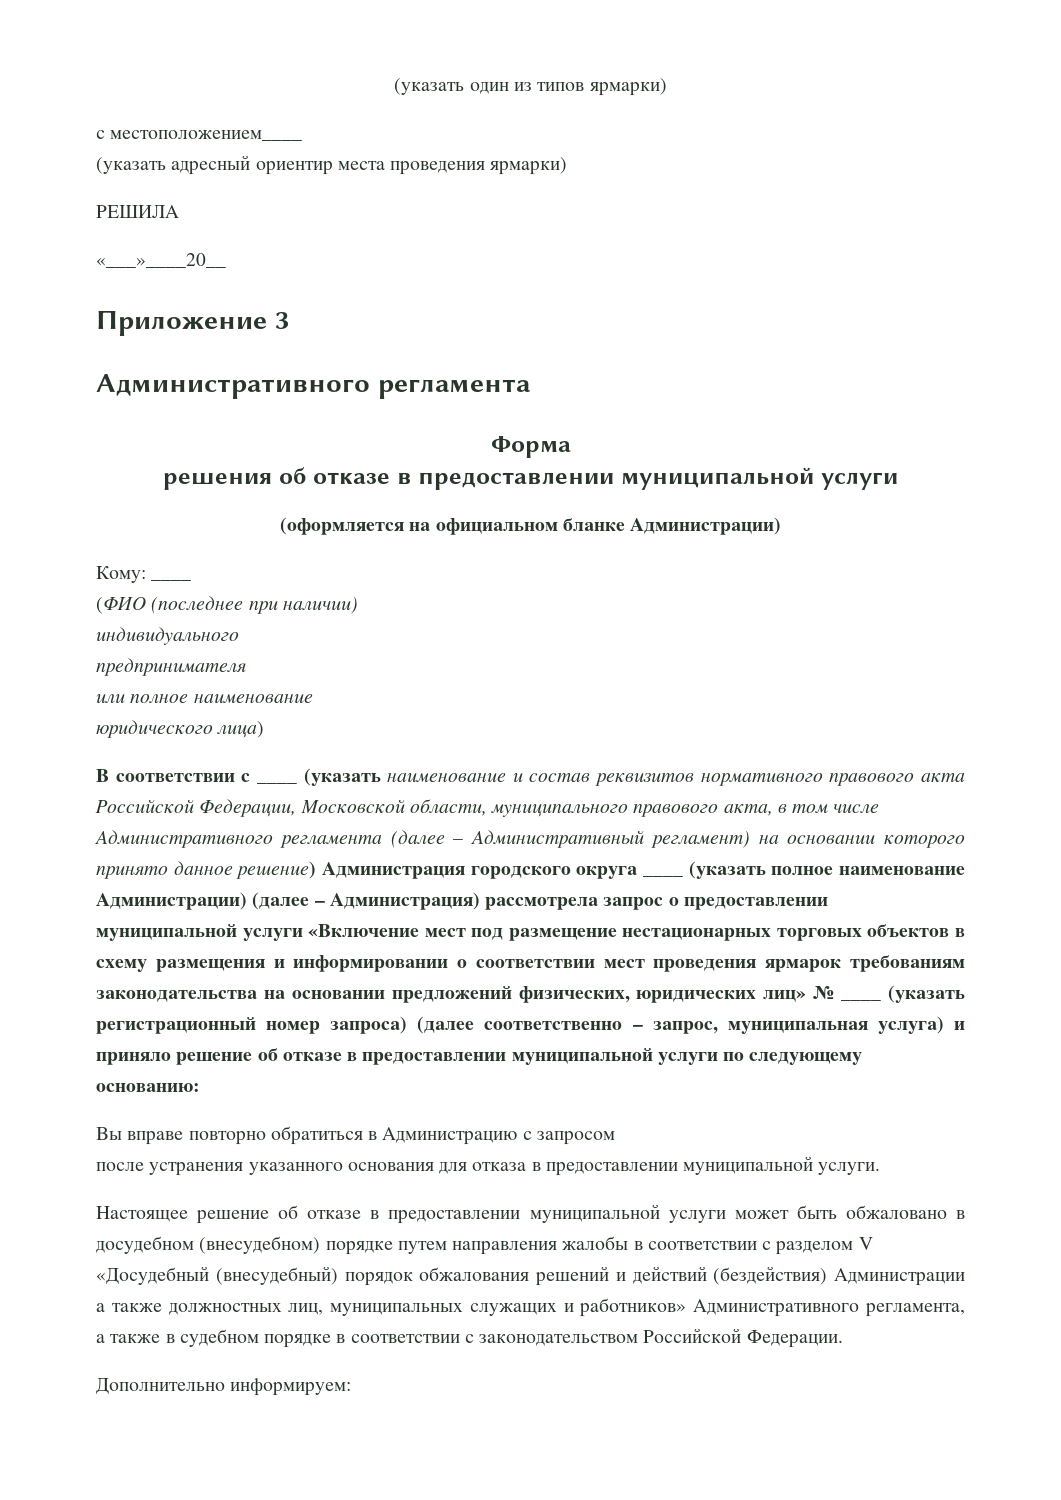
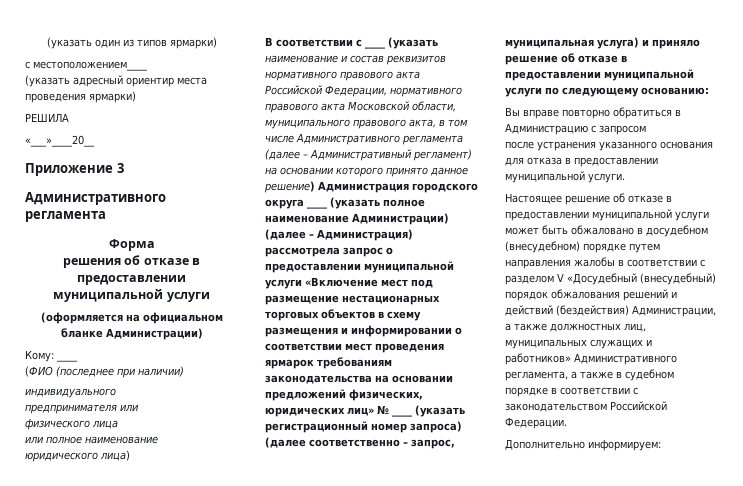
(246, 667) none -> [120,404,139,411] [25,418,118,430] или // физического лица
(297, 808) none -> [390,87,462,97] [265,103,345,113] нормативного правового акта
[834,1268,965,1286] Администрации -> [632,305,716,317] Администрации,

